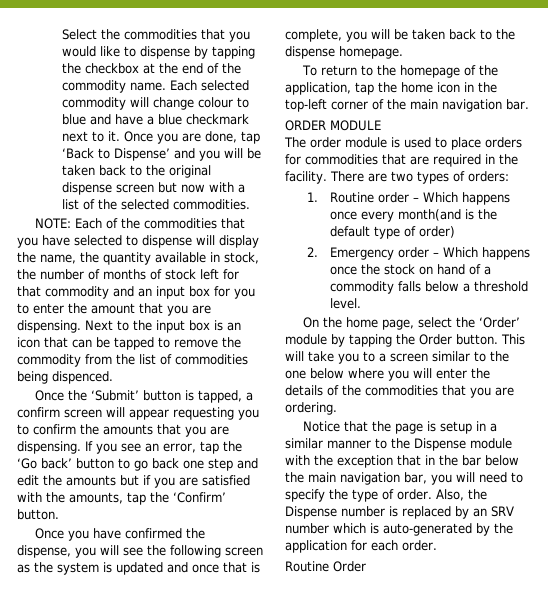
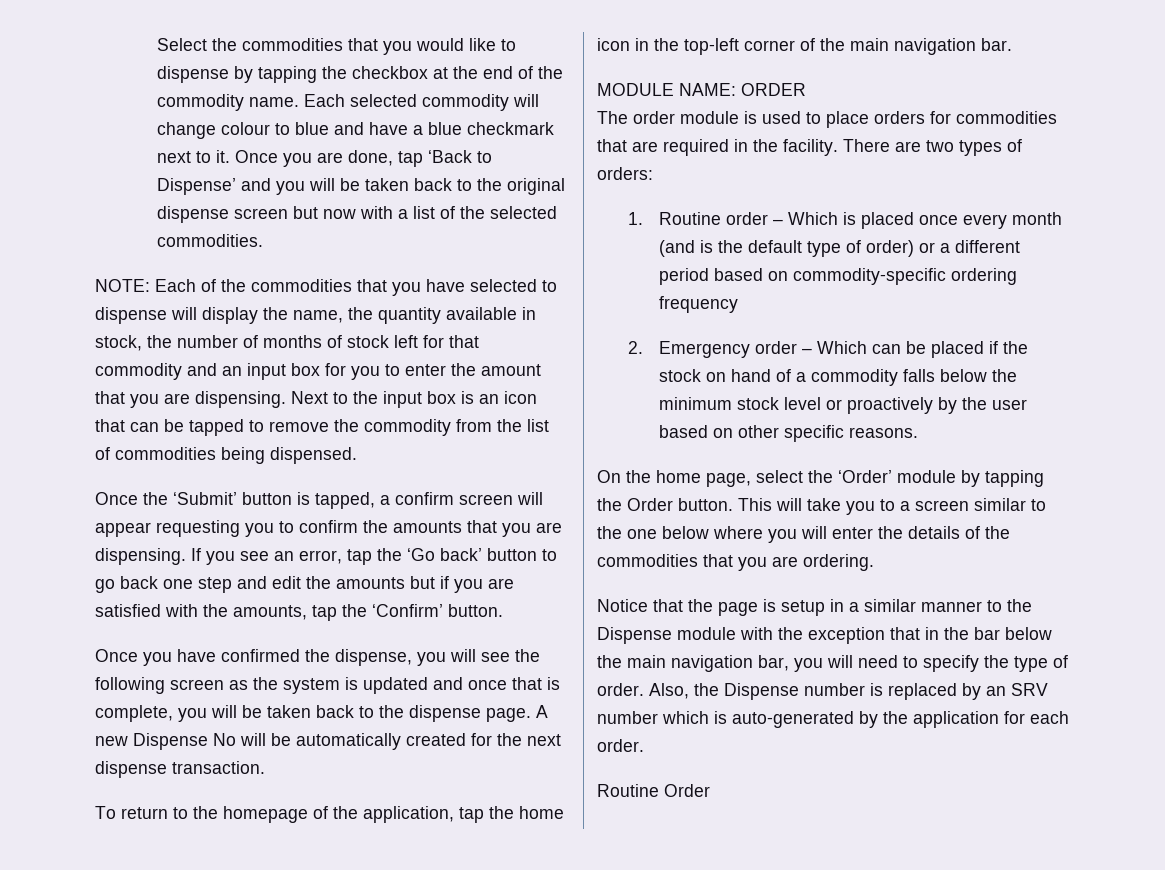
[52,371,113,384] dispenced. -> [270,447,357,464] dispensed.
[339,46,403,59] homepage. -> [486,705,548,722] [95,733,561,750] [95,761,265,778] page. A new Dispense No will be automatically created for the next dispense transaction.
(529, 104) none -> [597,83,736,96] MODULE NAME:
[330,120,381,131] MODULE -> (806, 89) none
[461,192,510,205] [329,209,461,222] happens once every month(and -> [842,212,1062,229] [658,240,695,257] is placed once every month (and
(455, 232) none -> [918,240,1020,253] [658,268,1017,285] [658,296,738,313] or a different period based on commodity-specific ordering frequency
[481,247,530,260] [329,266,357,275] happens once -> [871,341,998,358] can be placed if
[462,281,528,292] [329,298,361,309] a threshold level. -> [991,369,1017,382] [658,397,1027,414] [658,425,918,442] the minimum stock level or proactively by the user based on other specific reasons.

